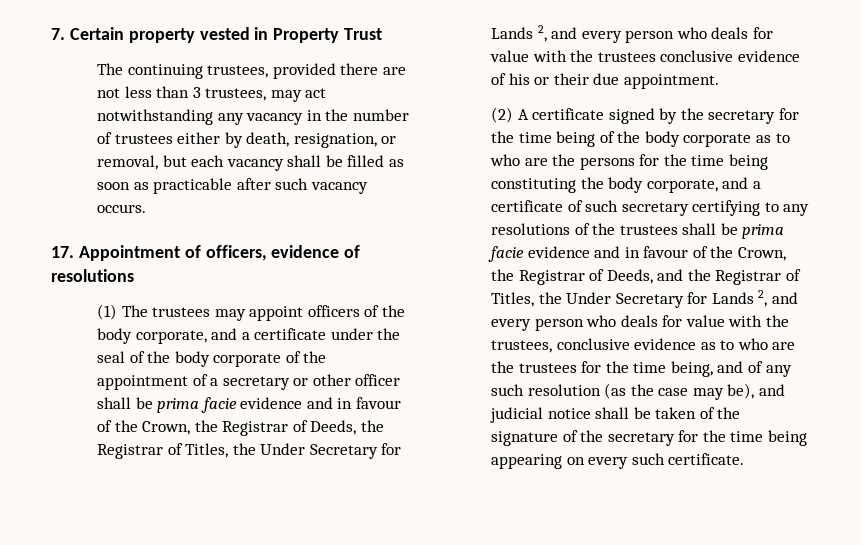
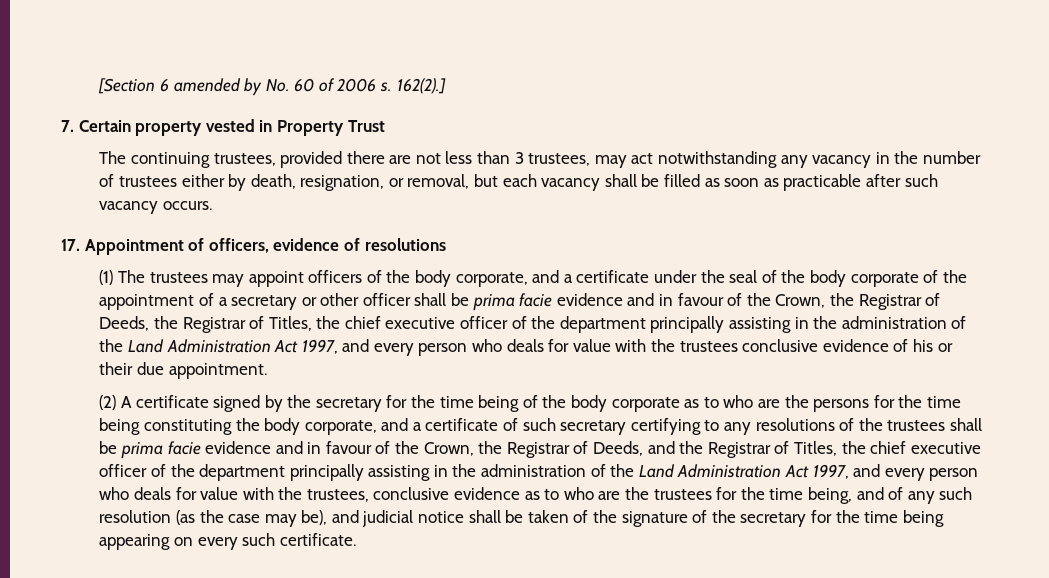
(51, 34) none -> [98,78,446,96] [Section 6 amended by No. 60 of 2006 s. 162(2).] //
[260,443,402,459] [490,25,547,42] Under Secretary for Lands 2, -> [344,316,967,333] [99,339,338,354] chief executive officer of the department principally assisting in the administration of the Land Administration Act 1997,
[566,290,768,308] Under Secretary for Lands 2, -> [870,441,981,454] [99,464,849,481] chief executive officer of the department principally assisting in the administration of the Land Administration Act 1997,

